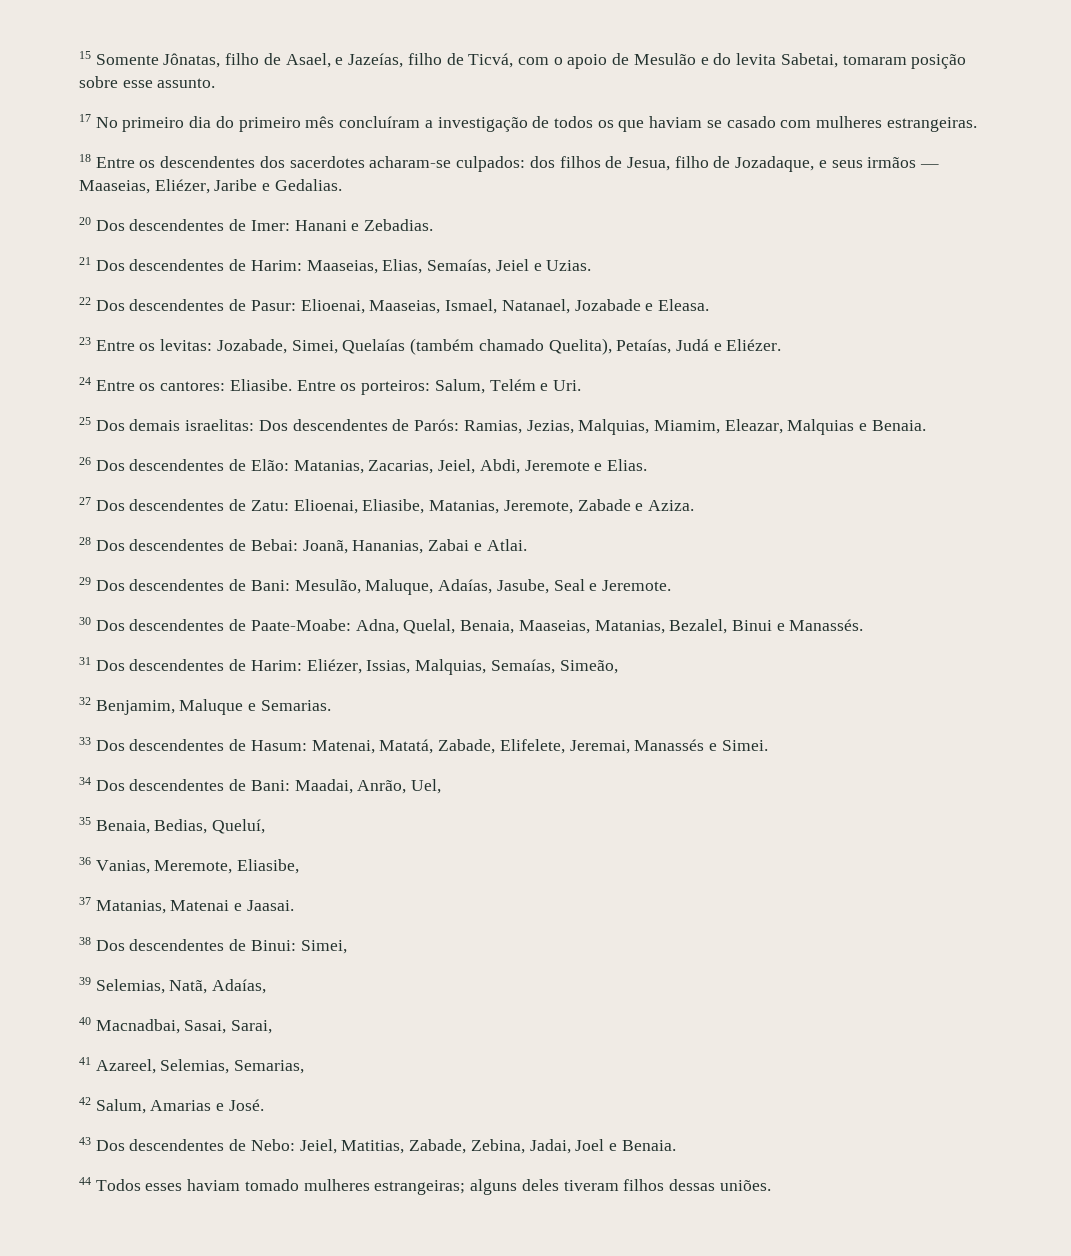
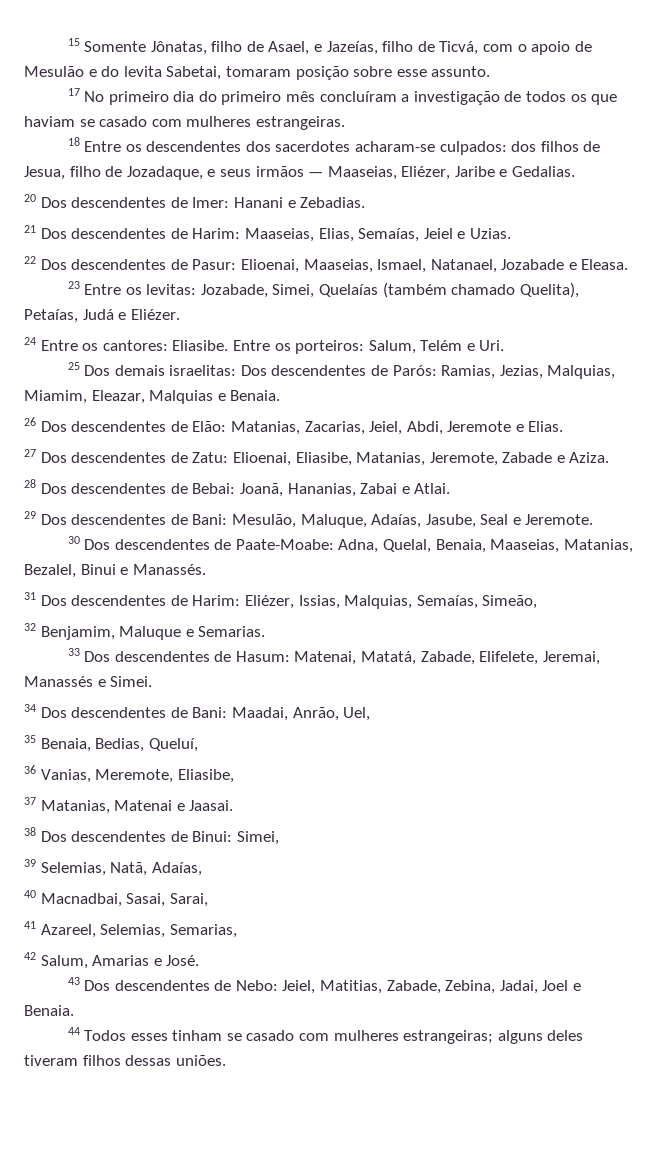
[187,1179,299,1191] haviam tomado -> [172,1030,330,1041] tinham se casado com

